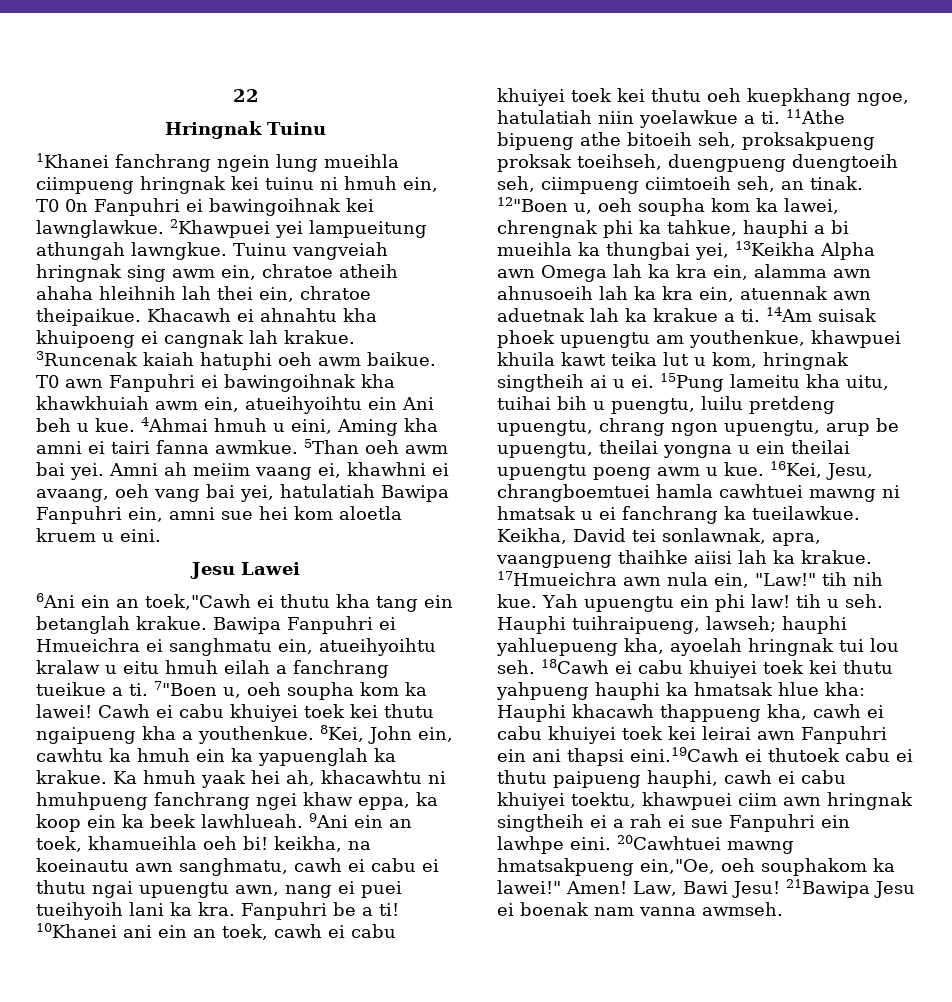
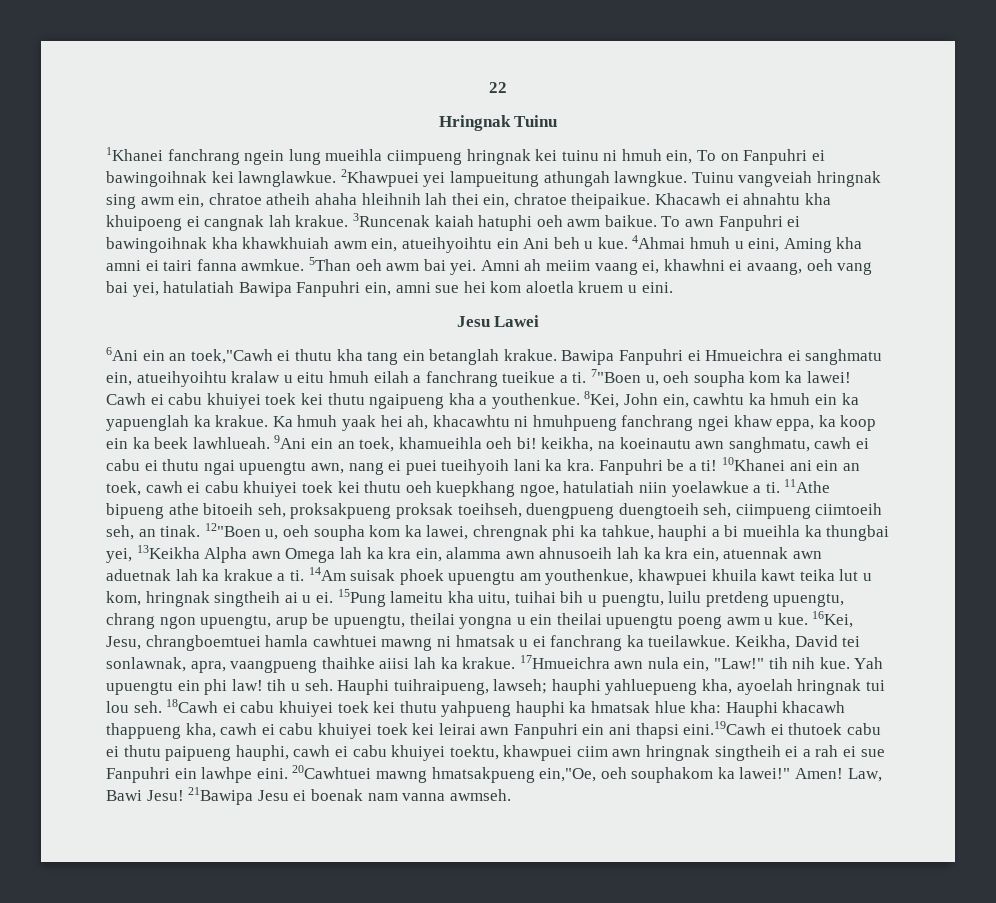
[36,199,88,212] T0 0n -> [697,150,739,161] To on
[36,375,59,388] T0 -> [661,216,681,227] To

